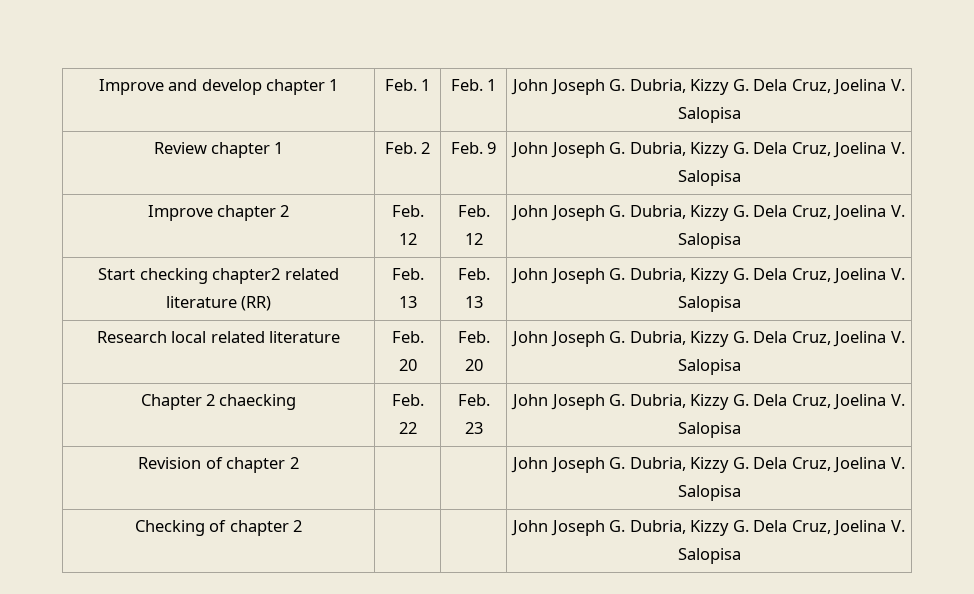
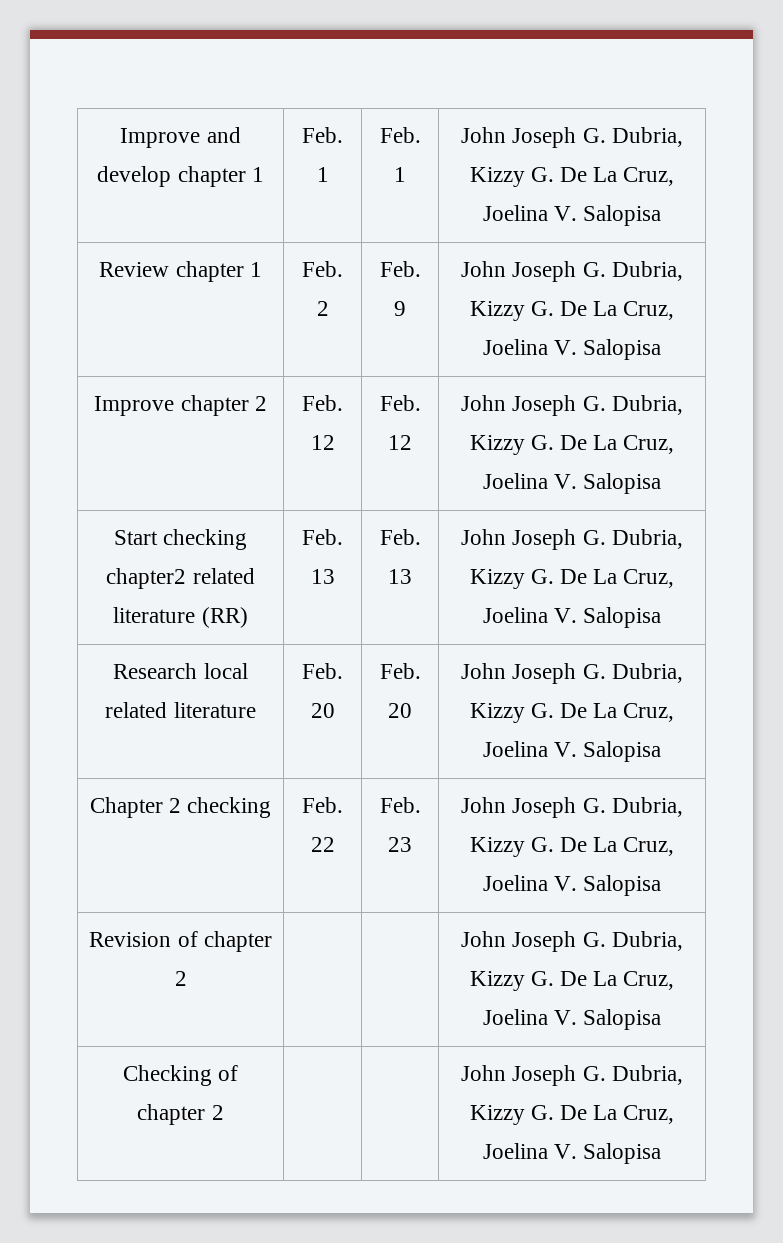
[753,79,788,91] Dela -> [560,167,618,182] De La
[753,142,788,154] Dela -> [560,301,618,316] De La
[753,205,788,217] Dela -> [560,435,618,450] De La
[753,268,788,280] Dela -> [560,569,618,584] De La
[753,331,788,343] Dela -> [560,703,618,718] De La
[219,394,297,410] chaecking -> [187,797,272,818] checking
[753,394,788,406] Dela -> [560,837,618,852] De La
[753,457,788,469] Dela -> [560,971,618,986] De La
[753,520,788,532] Dela -> [560,1105,618,1120] De La

